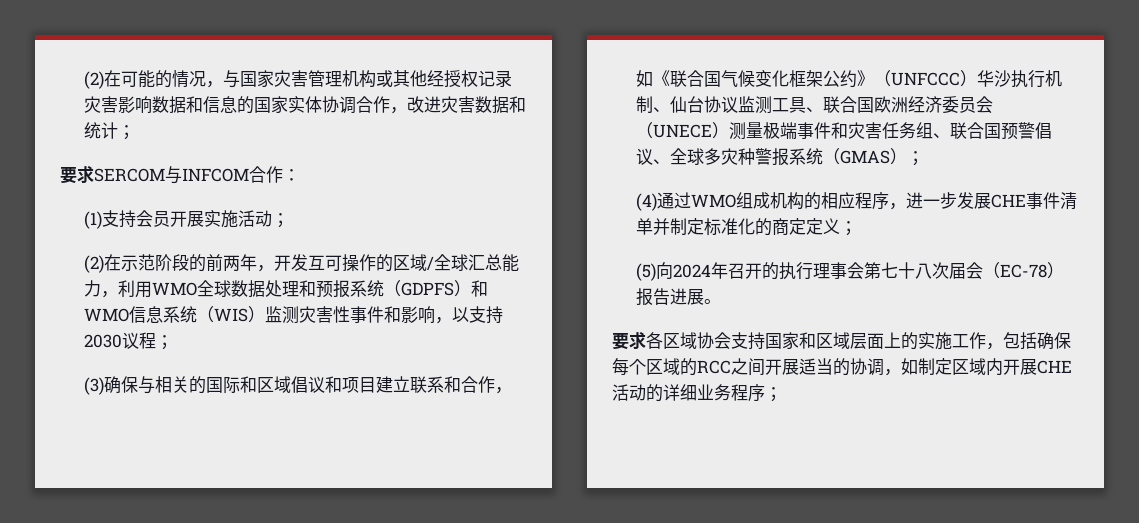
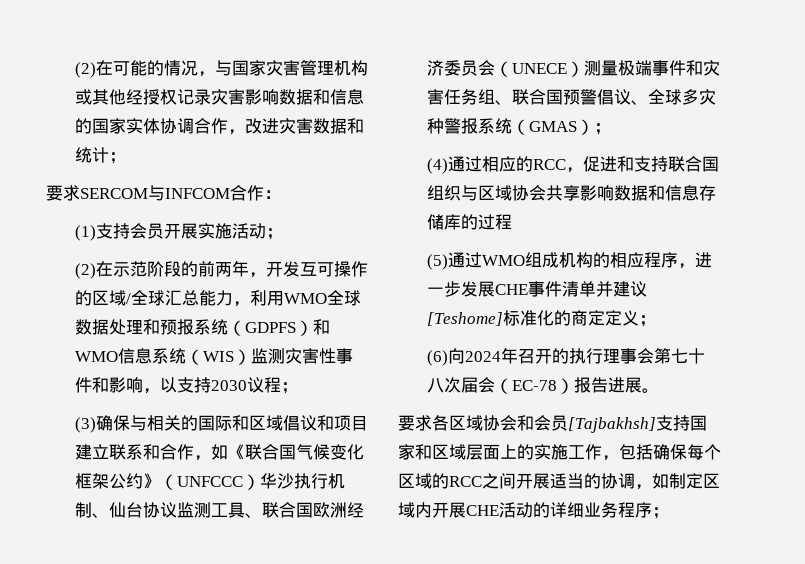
(691, 200) none -> [482,156,720,173] [427,185,717,201] [427,214,513,230] [427,252,483,270] 相应的RCC，促进和支持联合国组织与区域协会共享影响数据和信息存储库的过程 // (5)通过
[669,218,704,235] 制定 -> [613,281,648,297] [427,312,504,326] 建议[Teshome]
[635,263,656,281] (5) -> [427,350,449,366] (6)
(731, 340) none -> [517,415,656,433] 和会员[Tajbakhsh]

